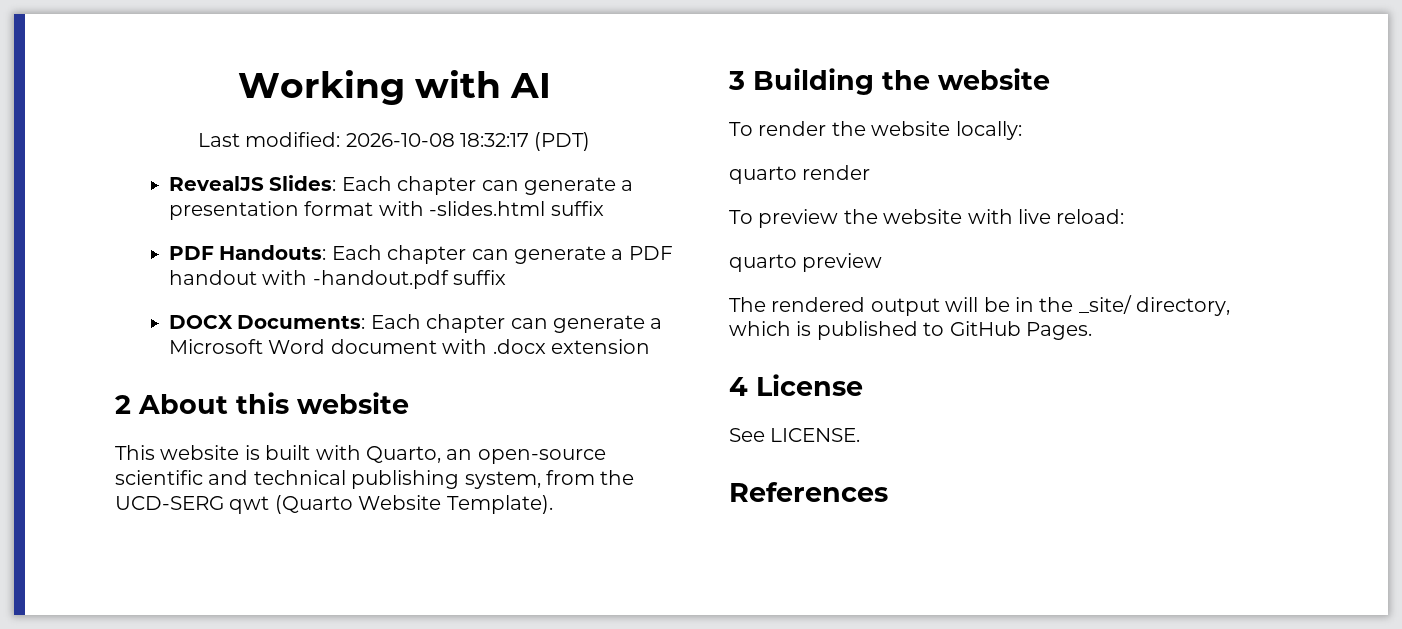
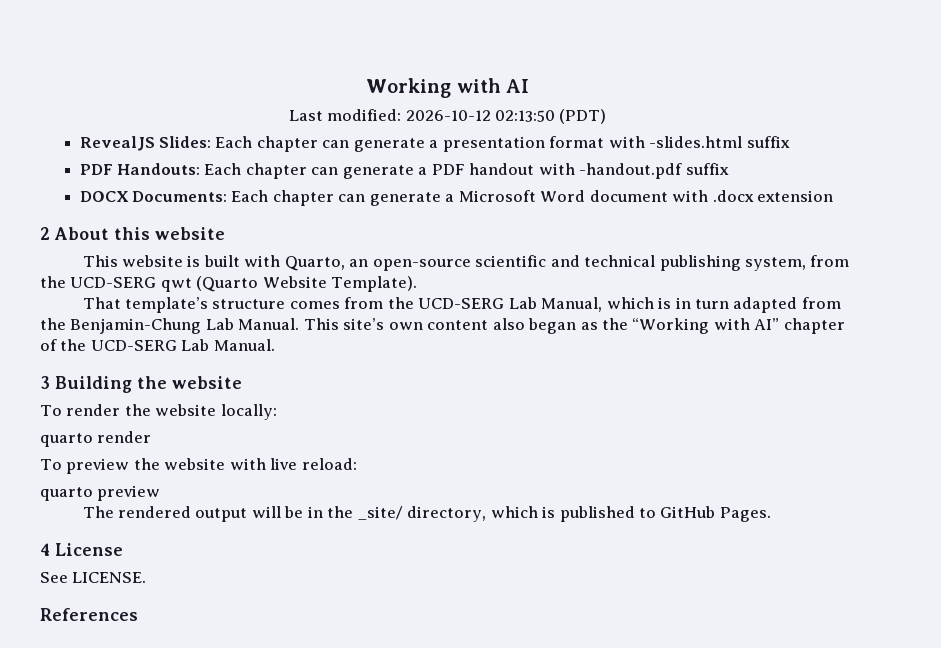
[345,133,529,147] 2026-10-08 18:32:17 -> [405,110,555,122] 2026-10-12 02:13:50
(553, 504) none -> [82,297,841,313] [40,318,845,334] [40,339,275,351] // That template’s structure comes from the UCD-SERG Lab Manual, which is in turn adapted from the Benjamin-Chung Lab Manual. This site’s own content also began as the “Working with AI” chapter of the UCD-SERG Lab Manual.

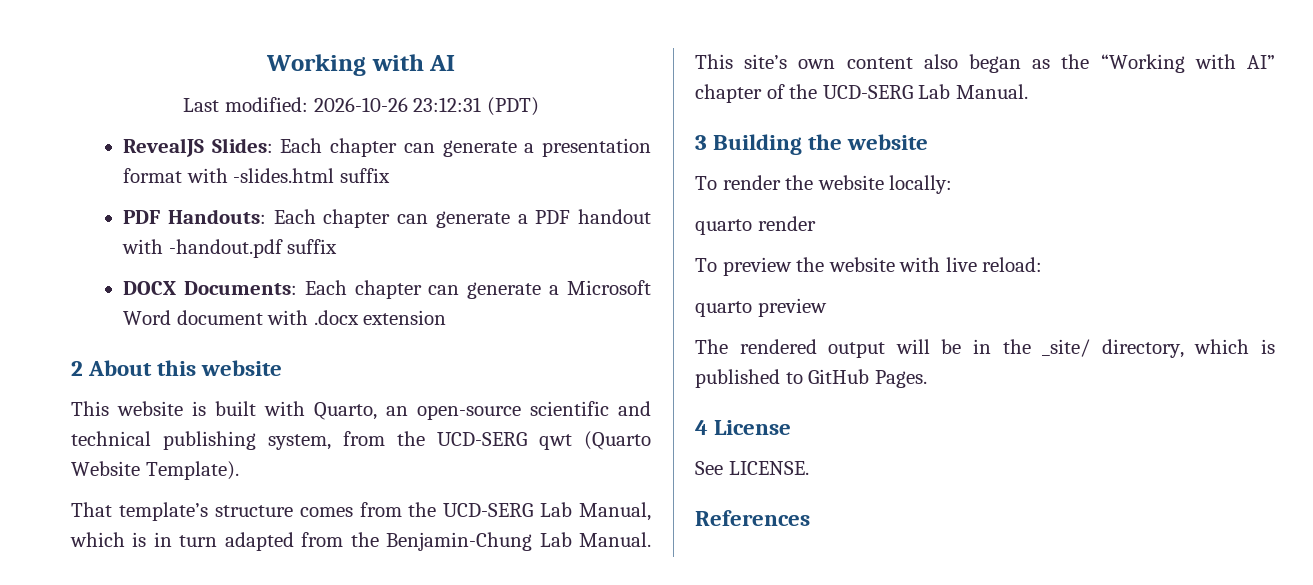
[405,110,555,122] 2026-10-12 02:13:50 -> [313,97,482,112] 2026-10-26 23:12:31

